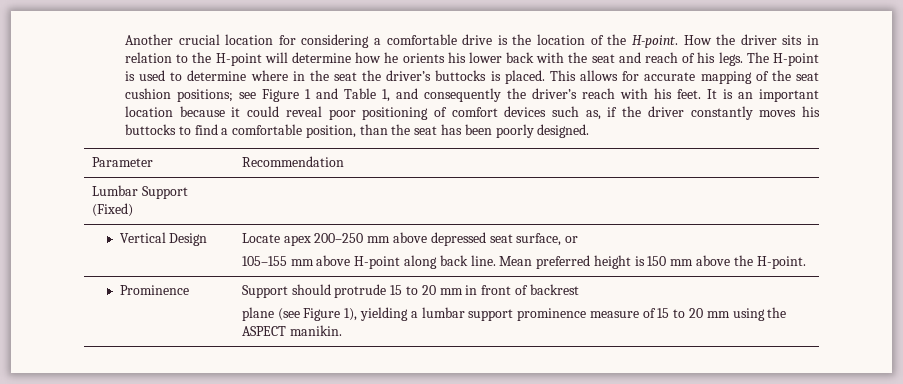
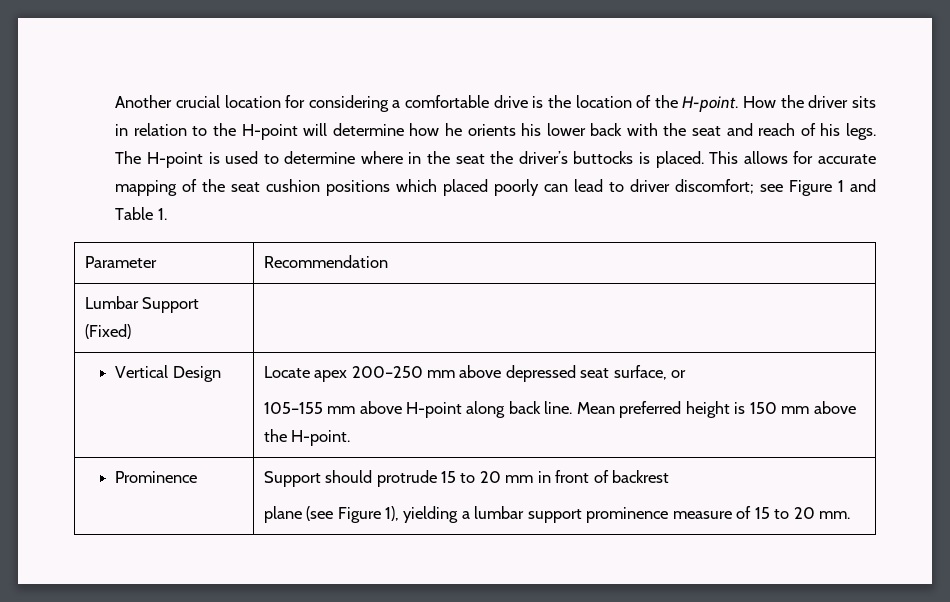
[176,89,233,102] positions; -> [326,179,755,196] positions which placed poorly can lead to driver discomfort;
[381,88,820,102] [124,106,820,120] [124,124,590,138] 1, and consequently the driver’s reach with his feet. It is an important location because it could reveal poor positioning of comfort devices such as, if the driver constantly moves his buttocks to find a comfortable position, than the seat has been poorly designed. -> [157,208,167,220] 1.
[706,307,787,321] [241,325,342,336] mm using the ASPECT manikin. -> [819,511,851,519] mm.

